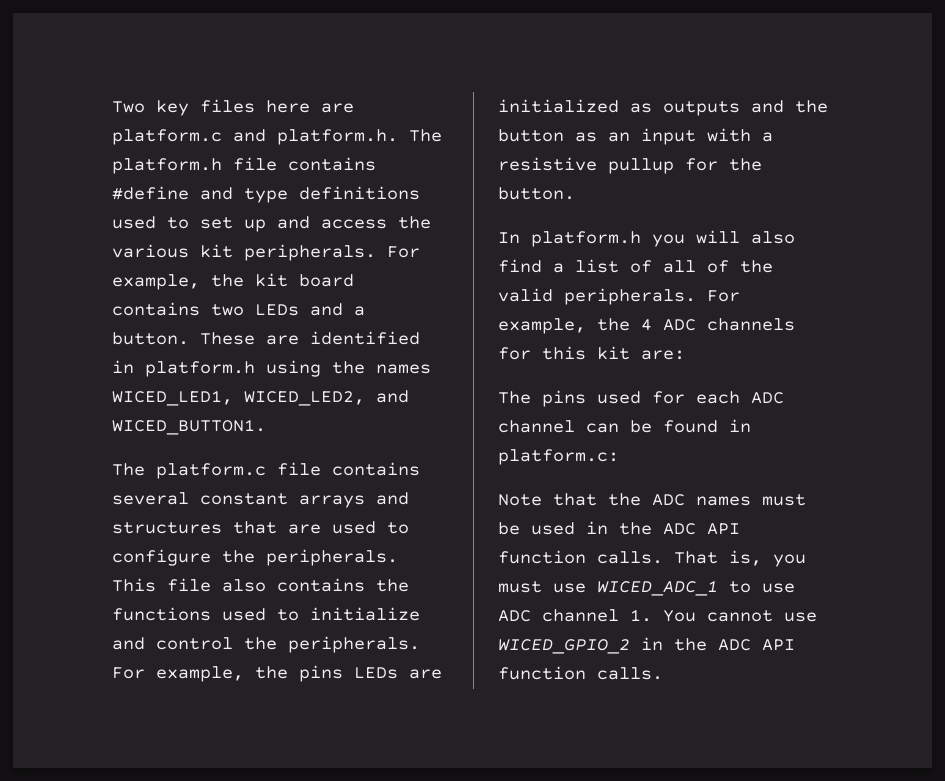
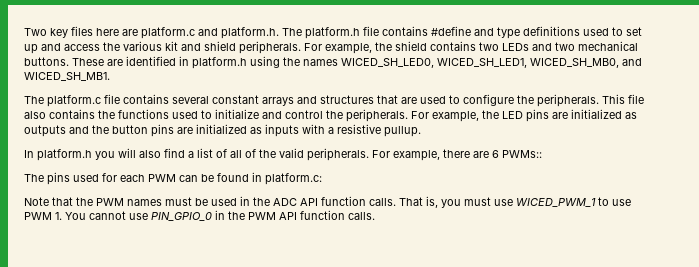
[244,244,420,261] [112,273,354,290] peripherals. For example, the kit board -> [181,41,427,54] and shield peripherals. For example, the shield
[354,306,365,316] [112,332,189,345] a button. -> [555,41,638,51] [24,57,69,66] two mechanical buttons.
[112,390,409,406] [112,419,266,435] WICED_LED1, WICED_LED2, and WICED_BUTTON1. -> [341,58,642,68] [24,72,110,81] WICED_SH_LED0, WICED_SH_LED1, WICED_SH_MB0, and WICED_SH_MB1.
[299,665,398,682] pins LEDs -> [502,109,549,122] LED pins
[575,128,773,145] [498,157,762,174] [498,187,575,200] as an input with a resistive pullup for the button. -> [151,124,421,137] pins are initialized as inputs with a resistive pullup.
[597,318,795,331] [498,346,685,360] the 4 ADC channels for this kit are: -> [443,149,542,158] there are 6 PWMs::
[751,392,784,404] [498,420,575,433] ADC channel -> [148,174,176,182] PWM
[652,494,685,506] ADC -> [96,198,124,206] PWM
[597,580,718,596] WICED_ADC_1 -> [516,198,596,207] WICED_PWM_1
[498,609,619,622] ADC channel -> [24,212,52,220] PWM
[498,637,751,654] WICED_GPIO_2 in the ADC -> [151,210,276,221] PIN_GPIO_0 in the PWM

